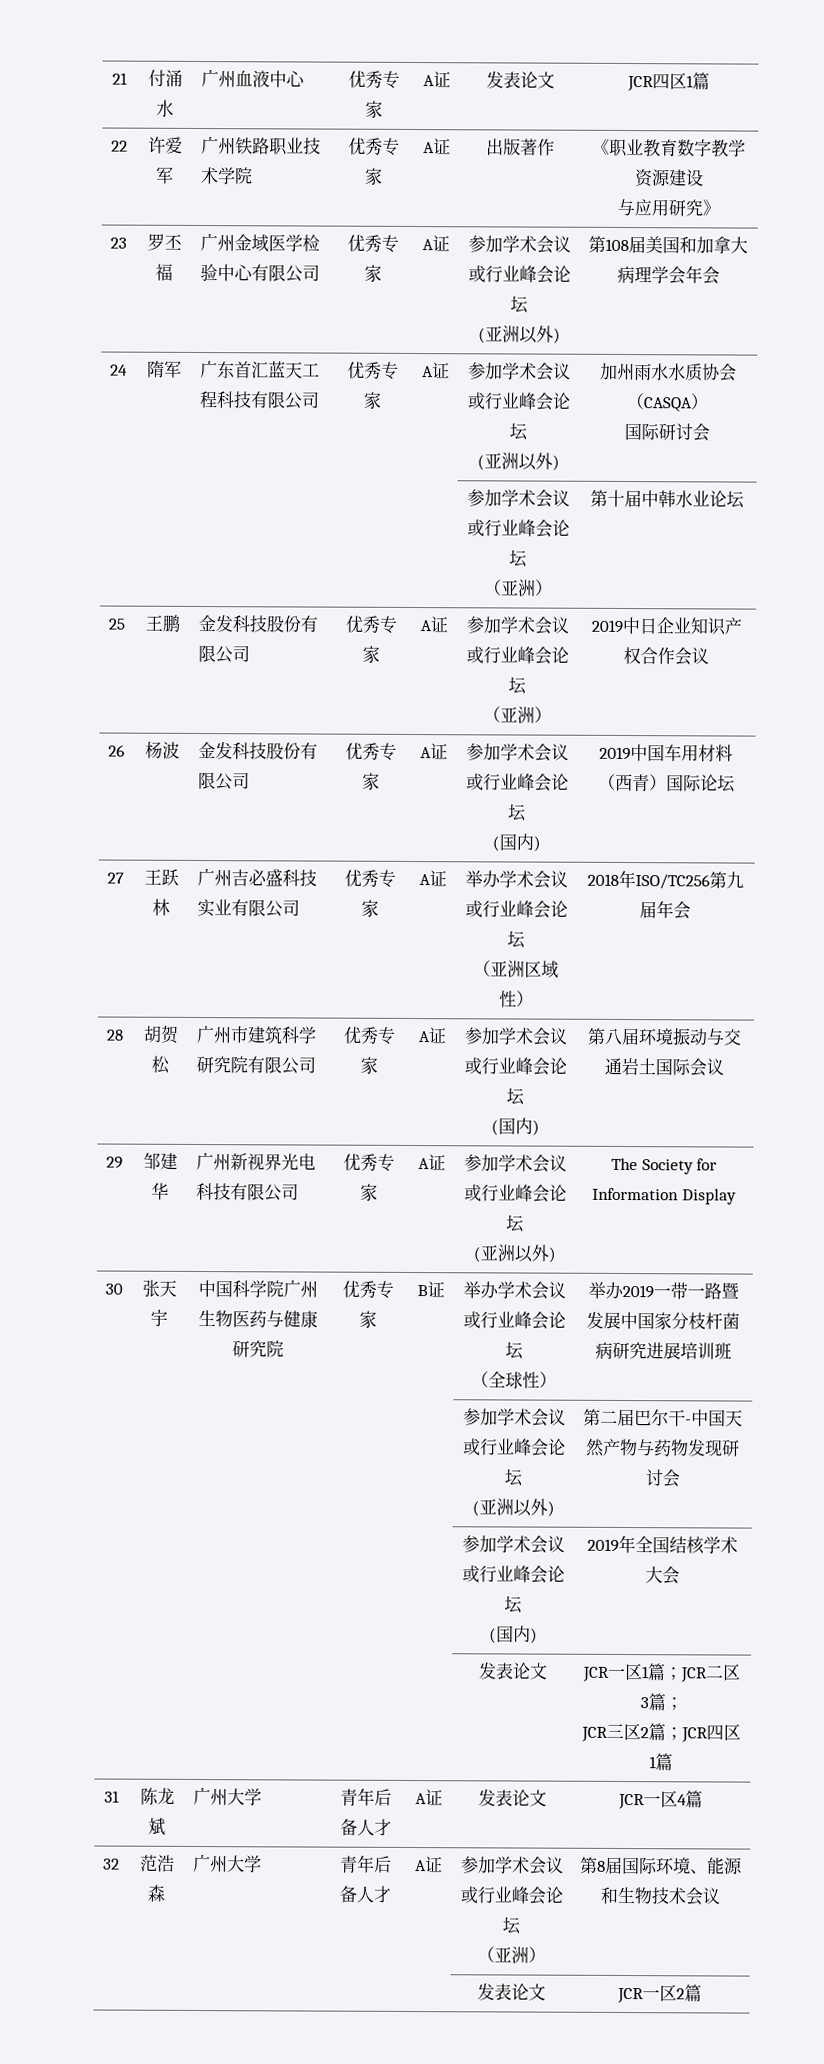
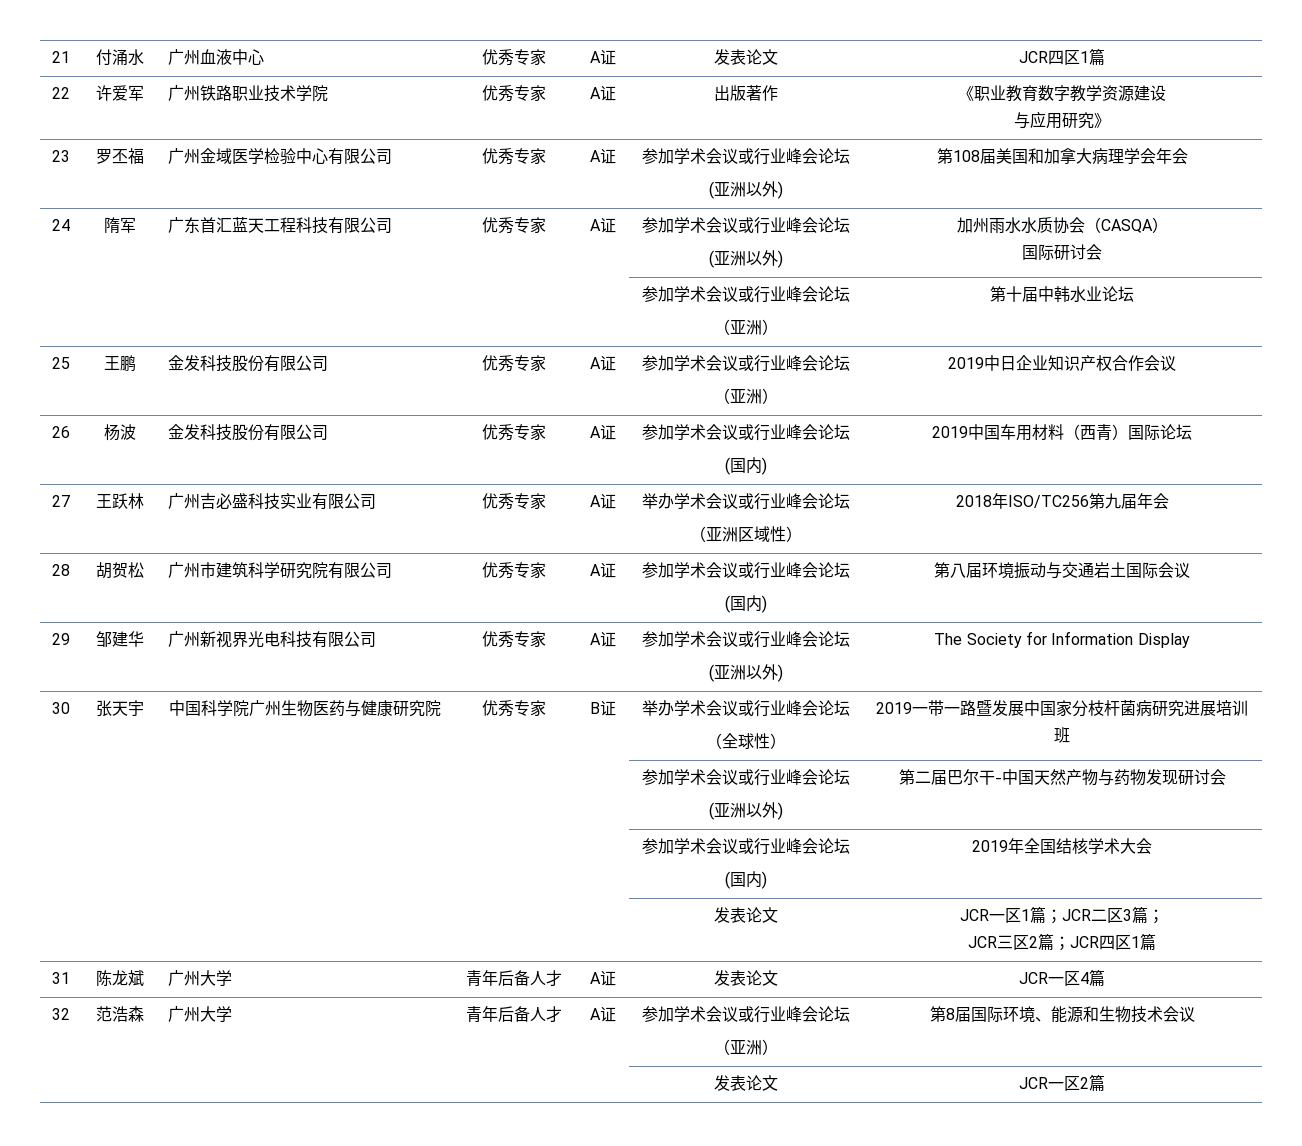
[587,1281,624,1300] 举办 -> (786, 741) none

